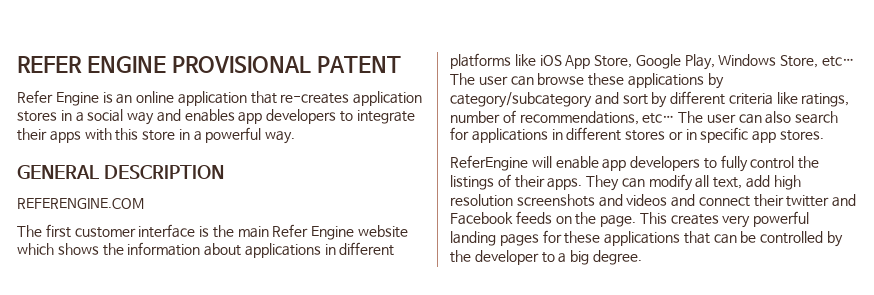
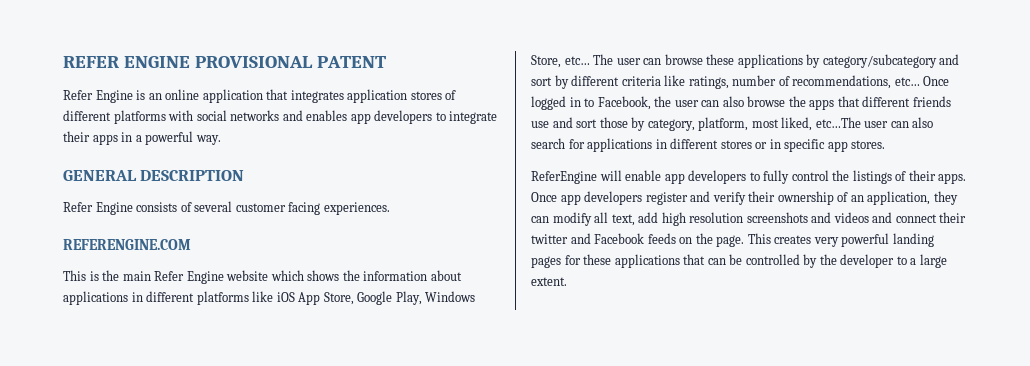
[280,93,350,104] re-creates -> [290,90,344,103] integrates
[60,109,155,125] in a social way -> [445,90,457,100] [63,110,280,124] of different platforms with social networks
[84,128,176,141] with this store -> (118, 139) none
[17,198,144,209] [17,224,196,238] REFERENGINE.COM // The first customer interface -> [63,201,390,215] [63,239,191,250] [63,270,86,281] Refer Engine consists of several customer facing experiences. // REFERENGINE.COM // This
[678,111,704,123] The -> [923,76,950,86] [531,96,951,110] [531,117,861,131] Once logged in to Facebook, the user can also browse the apps that different friends use and sort those by category, platform, most liked, etc…The
[586,175,620,191] They -> [531,191,958,205] Once app developers register and verify their ownership of an application, they
[570,250,642,265] big degree. -> [919,254,947,268] [531,277,567,286] large extent.

